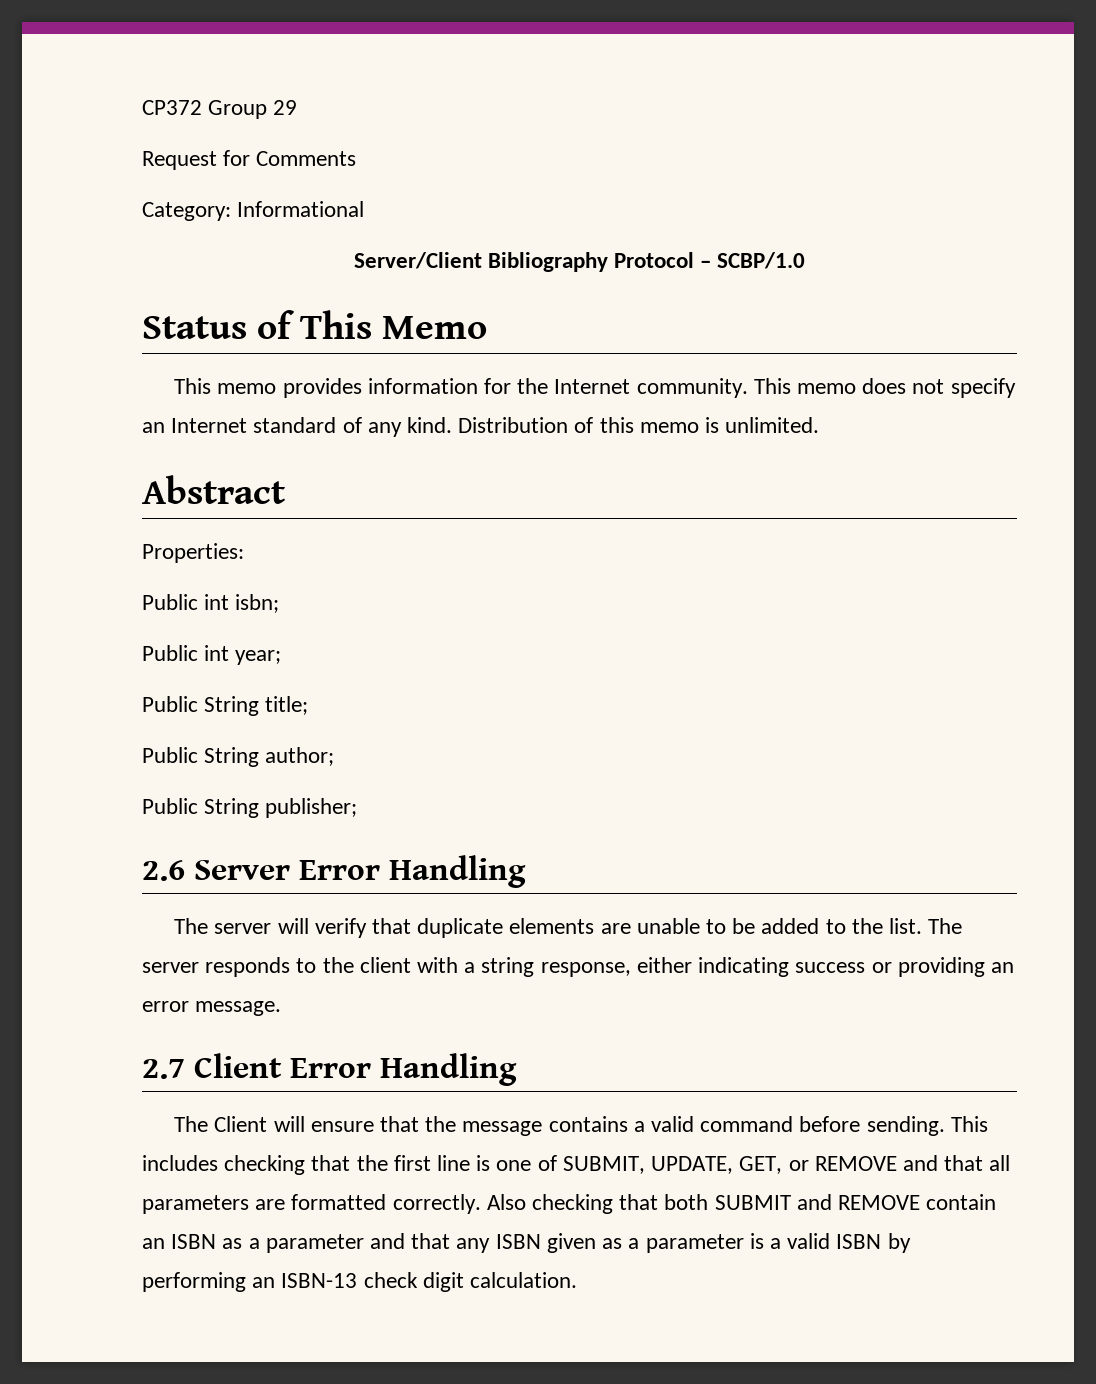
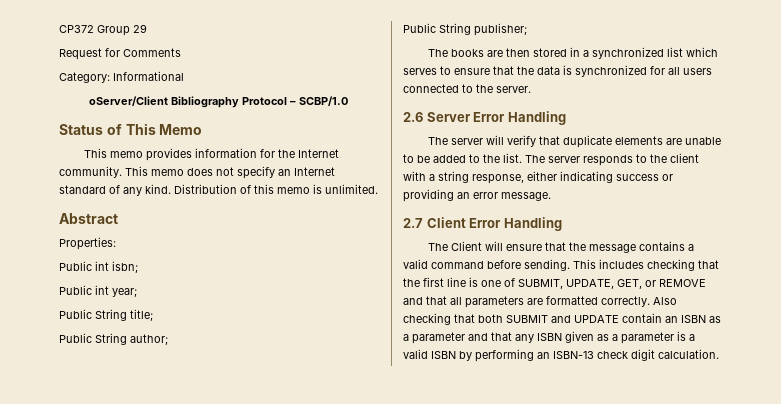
[353,252,482,269] Server/Client -> [89,96,168,106] oServer/Client
(358, 808) none -> [428,47,719,59] [403,65,712,77] [403,84,531,93] // The books are then stored in a synchronized list which serves to ensure that the data is synchronized for all users connected to the server.
[838,1195,921,1210] REMOVE -> [574,315,619,323] UPDATE

